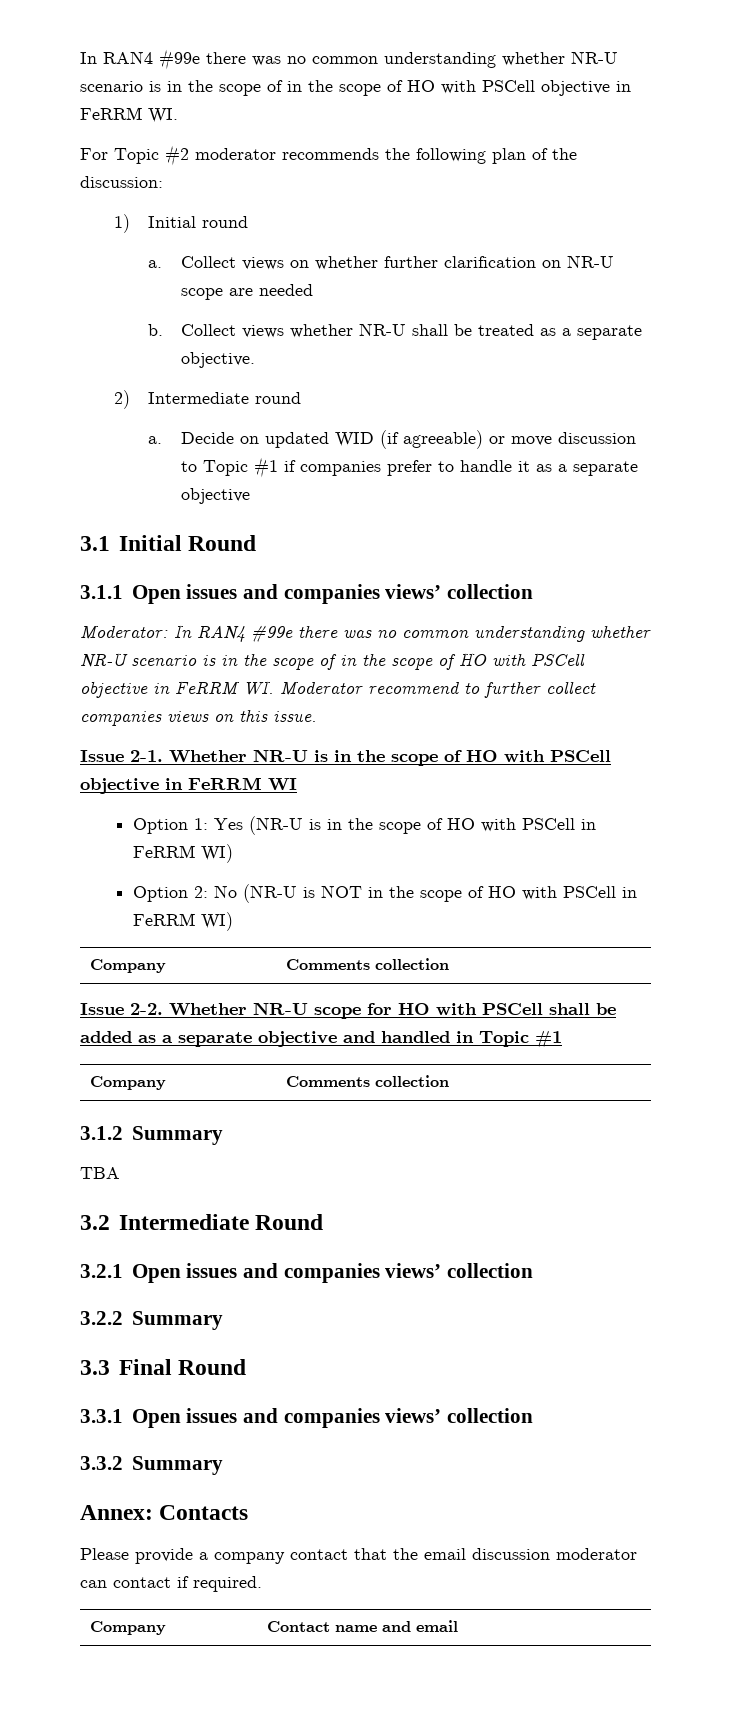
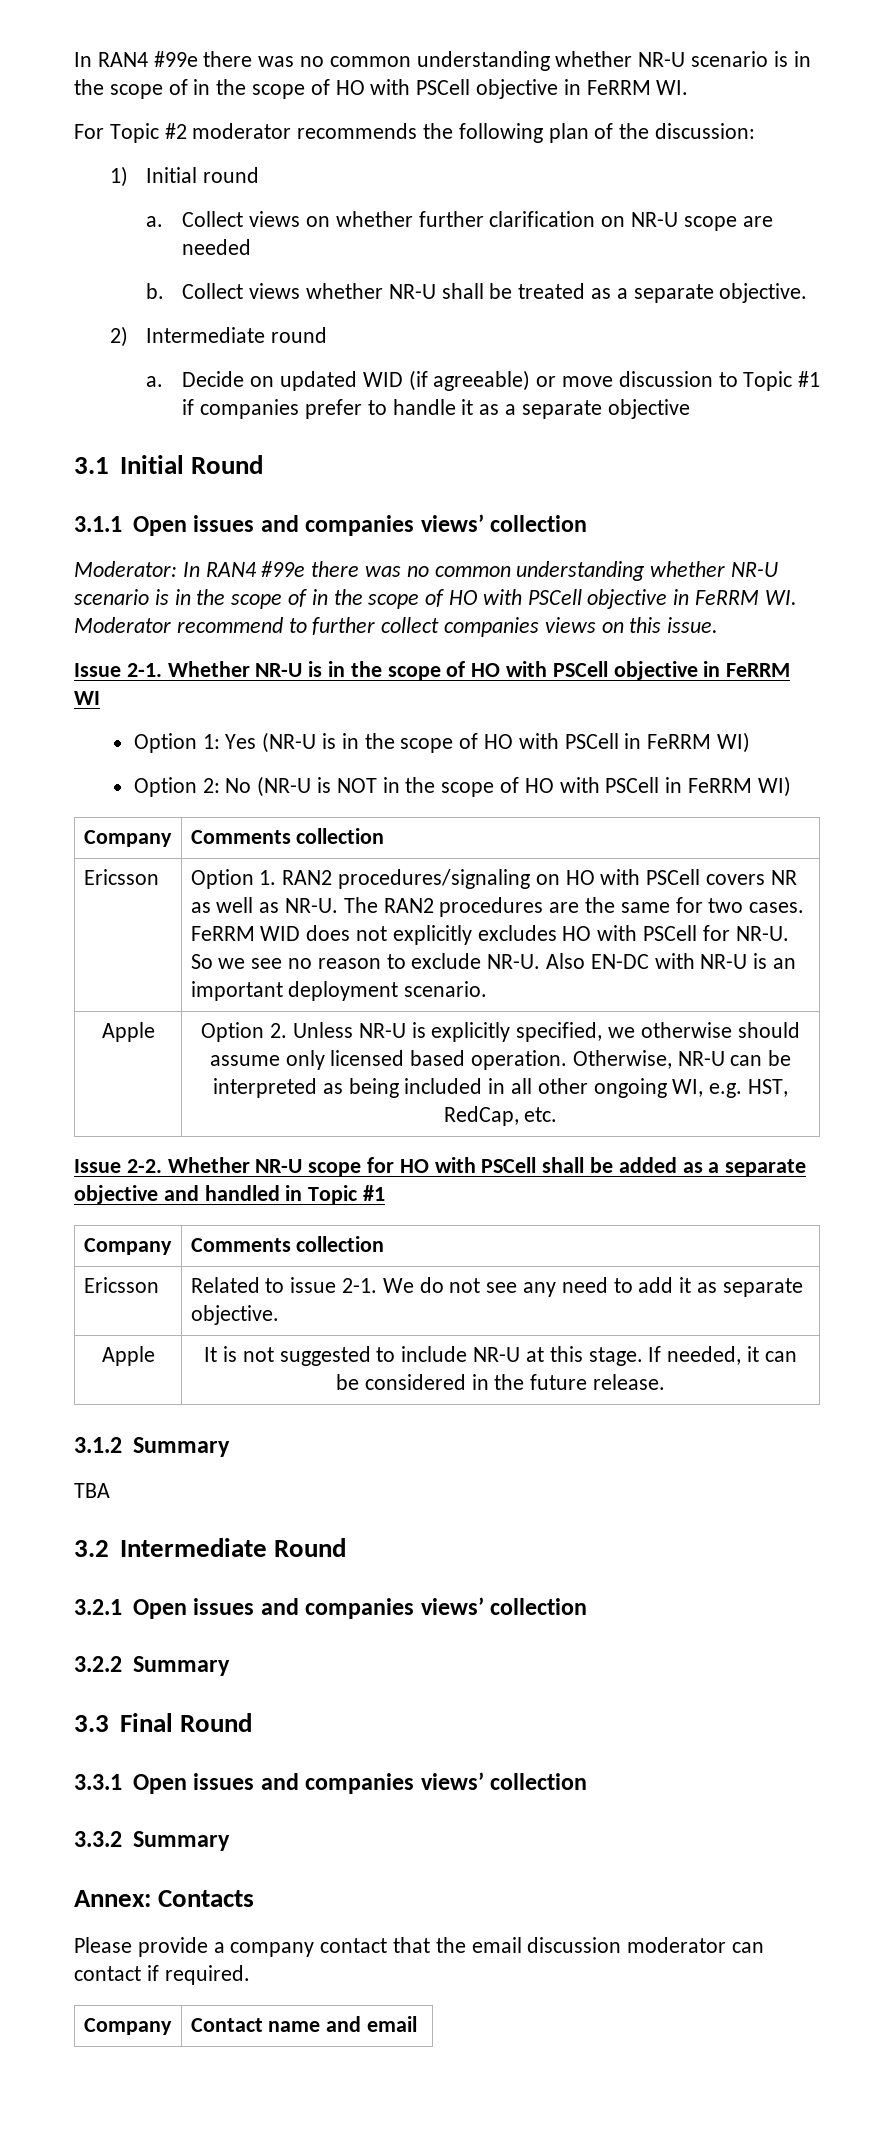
(449, 964) none -> [83,869,159,885] [190,869,797,889] [190,897,805,917] [190,925,789,945] [190,953,796,969] [190,981,488,1001] [101,1022,155,1042] [201,1022,800,1042] [209,1050,792,1070] [212,1078,789,1098] [443,1106,558,1126] // Ericsson | Option 1. RAN2 procedures/signaling on HO with PSCell covers NR as well as NR-U. The RAN2 procedures are the same for two cases. FeRRM WID does not explicitly excludes HO with PSCell for NR-U. So we see no reason to exclude NR-U. Also EN-DC with NR-U is an important deployment scenario. // Apple | Option 2. Unless NR-U is explicitly specified, we otherwise should assume only licensed based operation. Otherwise, NR-U can be interpreted as being included in all other ongoing WI, e.g. HST, RedCap, etc.
(449, 1081) none -> [83,1277,159,1293] [190,1277,803,1297] [190,1305,279,1325] [101,1346,155,1366] [204,1346,797,1366] [335,1374,666,1390] // Ericsson | Related to issue 2-1. We do not see any need to add it as separate objective. // Apple | It is not suggested to include NR-U at this stage. If needed, it can be considered in the future release.

